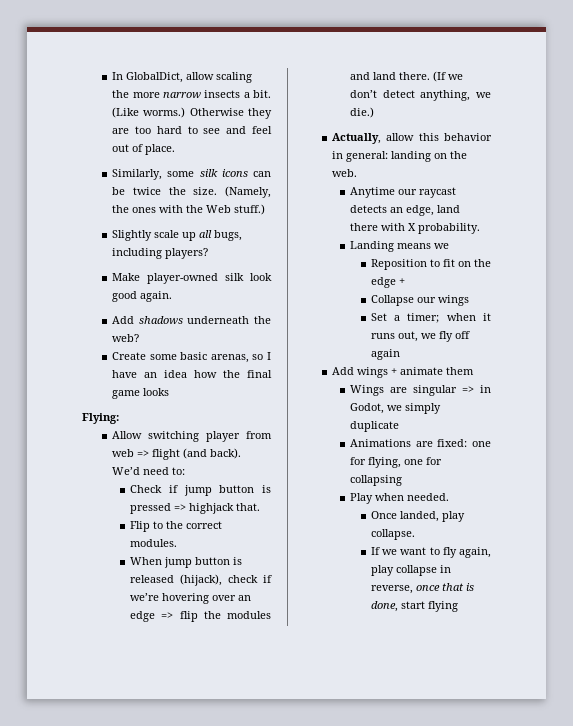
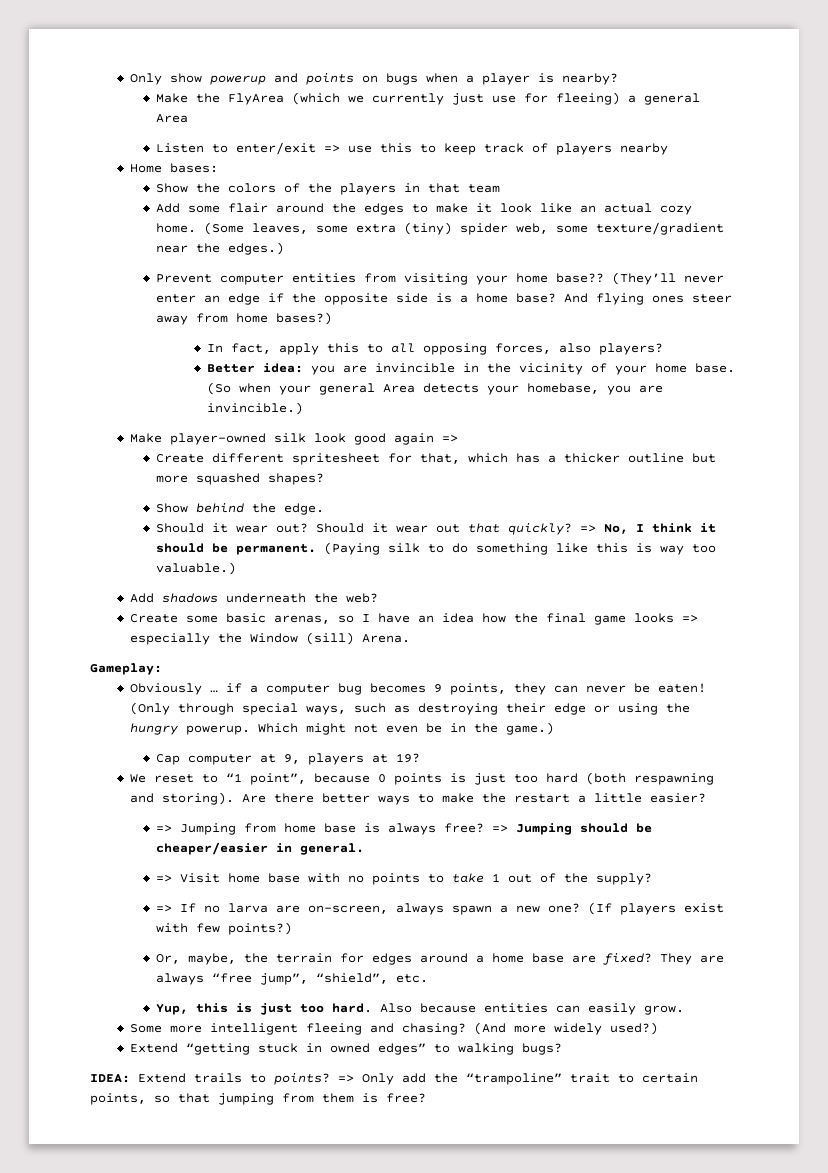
[112,72,253,83] [112,90,271,98] [112,107,272,119] [112,126,272,134] [112,144,176,155] [112,169,271,180] [112,186,271,198] [112,204,266,215] [112,230,243,241] [112,248,209,259] In GlobalDict, allow scaling the more narrow insects a bit. (Like worms.) Otherwise they are too hard to see and feel out of place. // Similarly, some silk icons can be twice the size. (Namely, the ones with the Web stuff.) // Slightly scale up all bugs, including players? -> [130,73,619,85] [155,92,700,105] [155,114,188,123] [155,142,668,155] [130,163,219,173] [155,183,500,195] [155,203,692,215] [155,222,724,235] [155,242,284,255] [155,272,724,285] [155,293,732,305] [155,312,332,325] [207,343,664,355] [207,363,736,375] [207,382,664,395] [207,402,304,415] Only show powerup and points on bugs when a player is nearby? // Make the FlyArea (which we currently just use for fleeing) a general Area // Listen to enter/exit => use this to keep track of players nearby // Home bases: // Show the colors of the players in that team // Add some flair around the edges to make it look like an actual cozy home. (Some leaves, some extra (tiny) spider web, some texture/gradient near the edges.) // Prevent computer entities from visiting your home base?? (They’ll never enter an edge if the opposite side is a home base? And flying ones steer away from home bases?) // In fact, apply this to all opposing forces, also players? // Better idea: you are invincible in the vicinity of your home base. (So when your general Area detects your homebase, you are invincible.)
[140,291,173,302] again. -> [394,433,459,445] [155,453,716,465] [155,473,324,485] [155,503,324,515] [155,523,716,535] [155,542,716,555] [155,562,236,575] again => // Create different spritesheet for that, which has a thicker outline but more squashed shapes? // Show behind the edge. // Should it wear out? Should it wear out that quickly? => No, I think it should be permanent. (Paying silk to do something like this is way too valuable.)
[82,413,119,424] [112,431,272,442] [112,448,242,460] [112,467,186,475] [130,485,271,496] [130,503,261,514] [130,521,223,532] [130,539,178,547] [130,557,243,568] [130,574,272,586] [130,593,252,604] [130,611,271,622] [350,71,464,82] [350,90,491,101] [350,107,375,118] [332,133,492,144] [332,151,468,162] [332,169,358,177] [350,187,457,198] [350,205,461,216] [350,223,481,234] [350,241,450,252] [370,259,491,270] [370,277,405,288] [370,295,469,306] [370,313,491,323] [370,331,470,342] [370,349,400,360] [332,367,475,378] [350,385,491,396] [350,403,442,414] [350,421,400,432] [350,439,491,447] [350,457,443,468] [350,475,403,486] [350,493,450,504] [370,511,465,522] [370,529,415,540] [370,547,491,558] [370,565,451,576] [370,583,474,594] [370,601,458,612] // Flying: // Allow switching player from web => flight (and back). We’d need to: // Check if jump button is pressed => highjack that. // Flip to the correct modules. // When jump button is released (hijack), check if we’re hovering over an edge => flip the modules and land there. (If we don’t detect anything, we die.) // Actually, allow this behavior in general: landing on the web. // Anytime our raycast detects an edge, land there with X probability. // Landing means we // Reposition to fit on the edge + // Collapse our wings // Set a timer; when it runs out, we fly off again // Add wings + animate them // Wings are singular => in Godot, we simply duplicate // Animations are fixed: one for flying, one for collapsing // Play when needed. // Once landed, play collapse. // If we want to fly again, play collapse in reverse, once that is done, start flying -> [682,615,699,622] [130,632,411,645] [90,663,162,675] [130,683,707,695] [130,702,691,715] [130,722,555,735] [155,753,420,765] [130,772,715,785] [130,792,707,805] [155,823,652,835] [155,842,364,855] [155,873,652,885] [155,902,724,915] [155,922,292,935] [155,953,724,965] [155,973,428,985] [155,1003,684,1015] [130,1022,659,1035] [130,1043,563,1055] [90,1073,698,1085] [90,1093,426,1105] => especially the Window (sill) Arena. // Gameplay: // Obviously … if a computer bug becomes 9 points, they can never be eaten! (Only through special ways, such as destroying their edge or using the hungry powerup. Which might not even be in the game.) // Cap computer at 9, players at 19? // We reset to “1 point”, because 0 points is just too hard (both respawning and storing). Are there better ways to make the restart a little easier? // => Jumping from home base is always free? => Jumping should be cheaper/easier in general. // => Visit home base with no points to take 1 out of the supply? // => If no larva are on-screen, always spawn a new one? (If players exist with few points?) // Or, maybe, the terrain for edges around a home base are fixed? They are always “free jump”, “shield”, etc. // Yup, this is just too hard. Also because entities can easily grow. // Some more intelligent fleeing and chasing? (And more widely used?) // Extend “getting stuck in owned edges” to walking bugs? // IDEA: Extend trails to points? => Only add the “trampoline” trait to certain points, so that jumping from them is free?

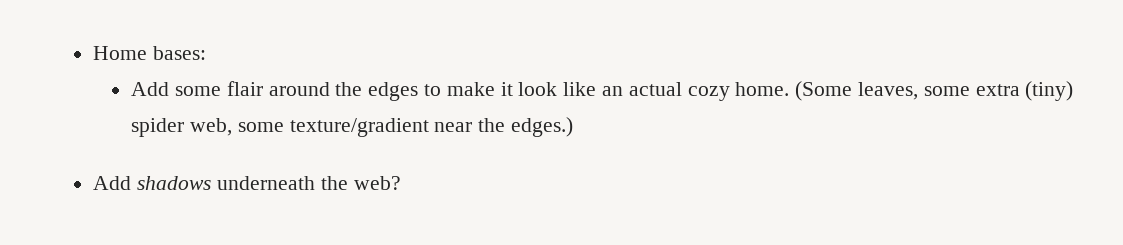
[130,73,619,85] [155,92,700,105] [155,114,188,123] [155,142,668,155] [130,163,219,173] [155,183,500,195] Only show powerup and points on bugs when a player is nearby? // Make the FlyArea (which we currently just use for fleeing) a general Area // Listen to enter/exit => use this to keep track of players nearby // Home bases: // Show the colors of the players in that team -> [93,46,207,60] Home bases:
[155,272,724,285] [155,293,732,305] [155,312,332,325] [207,343,664,355] [207,363,736,375] [207,382,664,395] [207,402,304,415] [130,433,459,445] [155,453,716,465] [155,473,324,485] [155,503,324,515] [155,523,716,535] [155,542,716,555] [155,562,236,575] // Prevent computer entities from visiting your home base?? (They’ll never enter an edge if the opposite side is a home base? And flying ones steer away from home bases?) // In fact, apply this to all opposing forces, also players? // Better idea: you are invincible in the vicinity of your home base. (So when your general Area detects your homebase, you are invincible.) // Make player-owned silk look good again => // Create different spritesheet for that, which has a thicker outline but more squashed shapes? // Show behind the edge. // Should it wear out? Should it wear out that quickly? => No, I think it should be permanent. (Paying silk to do something like this is way too valuable.) -> (574, 127) none
[130,613,699,625] [130,632,411,645] [90,663,162,675] [130,683,707,695] [130,702,691,715] [130,722,555,735] [155,753,420,765] [130,772,715,785] [130,792,707,805] [155,823,652,835] [155,842,364,855] [155,873,652,885] [155,902,724,915] [155,922,292,935] [155,953,724,965] [155,973,428,985] [155,1003,684,1015] [130,1022,659,1035] [130,1043,563,1055] [90,1073,698,1085] [90,1093,426,1105] // Create some basic arenas, so I have an idea how the final game looks => especially the Window (sill) Arena. // Gameplay: // Obviously … if a computer bug becomes 9 points, they can never be eaten! (Only through special ways, such as destroying their edge or using the hungry powerup. Which might not even be in the game.) // Cap computer at 9, players at 19? // We reset to “1 point”, because 0 points is just too hard (both respawning and storing). Are there better ways to make the restart a little easier? // => Jumping from home base is always free? => Jumping should be cheaper/easier in general. // => Visit home base with no points to take 1 out of the supply? // => If no larva are on-screen, always spawn a new one? (If players exist with few points?) // Or, maybe, the terrain for edges around a home base are fixed? They are always “free jump”, “shield”, etc. // Yup, this is just too hard. Also because entities can easily grow. // Some more intelligent fleeing and chasing? (And more widely used?) // Extend “getting stuck in owned edges” to walking bugs? // IDEA: Extend trails to points? => Only add the “trampoline” trait to certain points, so that jumping from them is free? -> (401, 183) none

